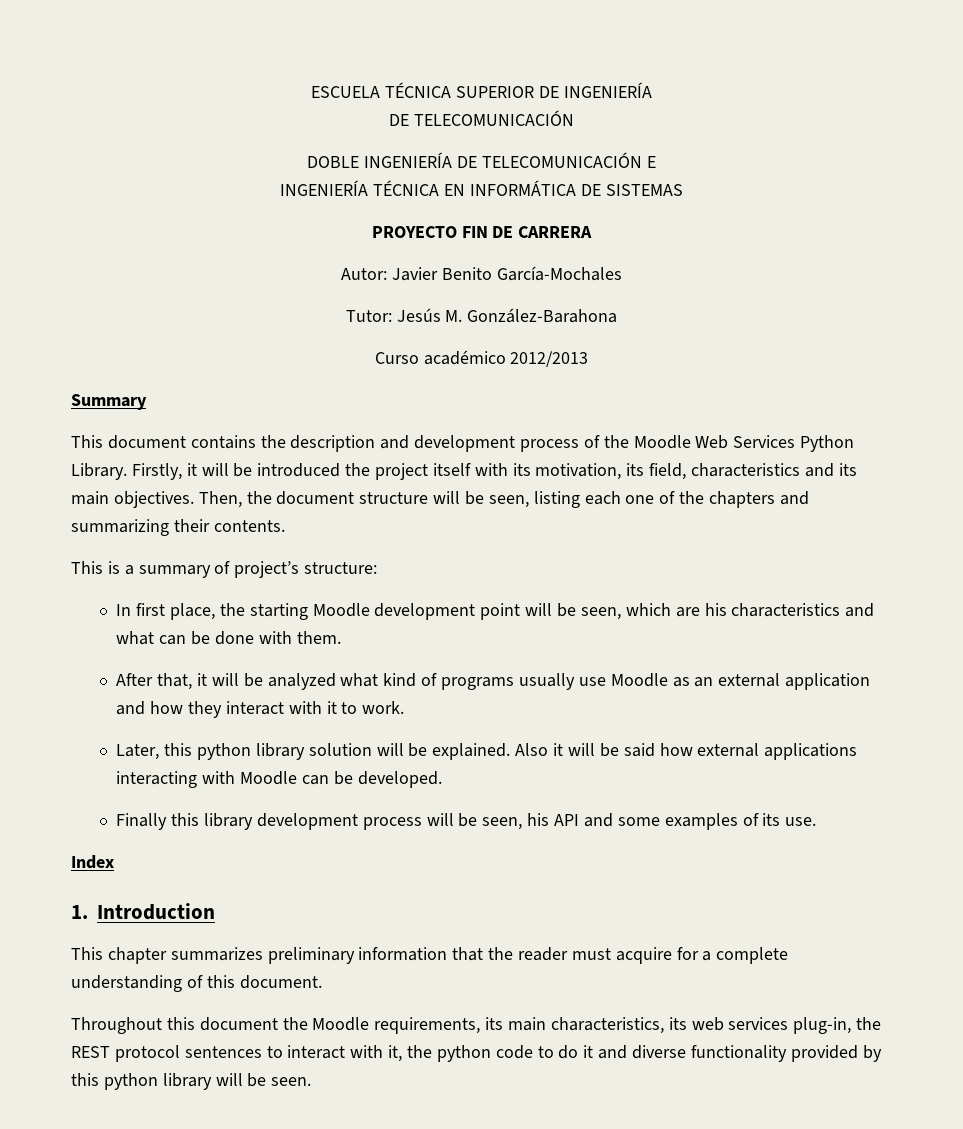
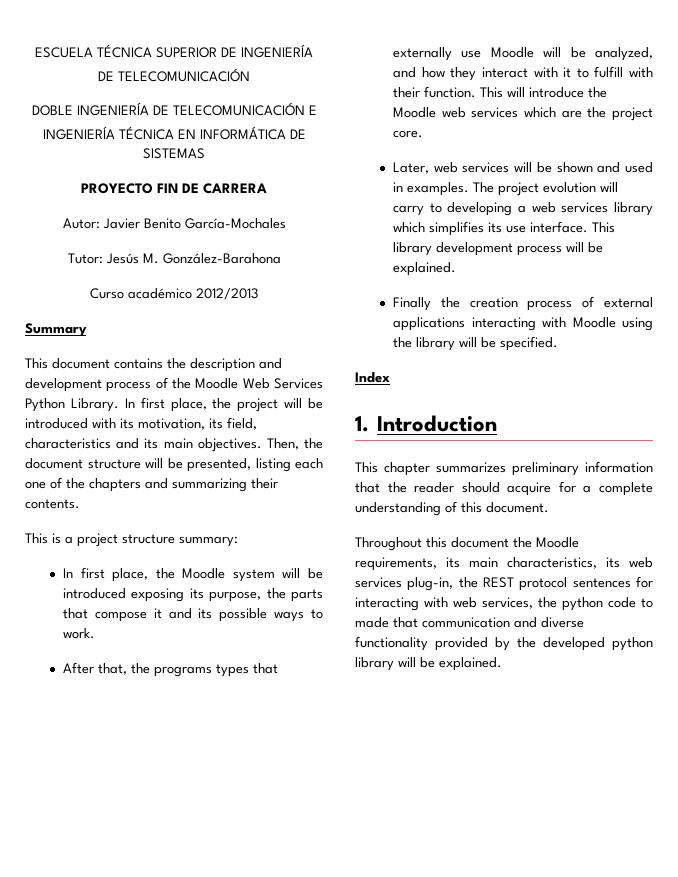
[131,463,471,480] Firstly, it will be introduced the project itself -> [124,397,323,412] [25,418,88,429] In first place, the project will be introduced
[488,495,529,508] seen, -> [187,458,251,472] presented,
[138,561,378,578] [116,603,875,620] [116,631,341,645] [116,673,871,690] summary of project’s structure: // In first place, the starting Moodle development point will be seen, which are his characteristics and what can be done with them. // After that, it will be analyzed what kind of programs usually use Moodle as an external application -> [77,533,238,547] [63,567,323,582] [63,588,323,602] [63,608,323,622] [63,628,96,639] [63,662,279,677] [393,47,653,61] project structure summary: // In first place, the Moodle system will be introduced exposing its purpose, the parts that compose it and its possible ways to work. // After that, the programs types that externally use Moodle will be analyzed,
[362,701,405,714] [116,743,693,760] work. // Later, this python library solution will be explained. Also it will be said how -> [594,66,653,78] [393,86,608,98] [393,107,653,121] [393,130,424,138] [393,162,653,174] [393,182,619,196] [393,202,653,216] [393,221,616,236] [393,242,604,256] [393,262,457,276] [393,296,595,311] fulfill with their function. This will introduce the Moodle web services which are the project core. // Later, web services will be shown and used in examples. The project evolution will carry to developing a web services library which simplifies its use interface. This library development process will be explained. // Finally the creation process of
[301,771,442,788] [116,813,817,830] can be developed. // Finally this library development process will be seen, his API and some examples of its use. -> [622,317,653,331] [393,336,559,351] using the library will be specified.
[571,948,611,960] must -> [461,482,500,493] should
[266,1045,403,1062] to interact with it, -> [636,576,653,588] [355,597,533,611] for interacting with web services,
[558,1045,594,1059] do it -> [355,617,510,628] made that communication
[71,1073,99,1086] this -> [517,637,605,651] the developed
[271,1077,312,1086] seen. -> [439,657,502,671] explained.

